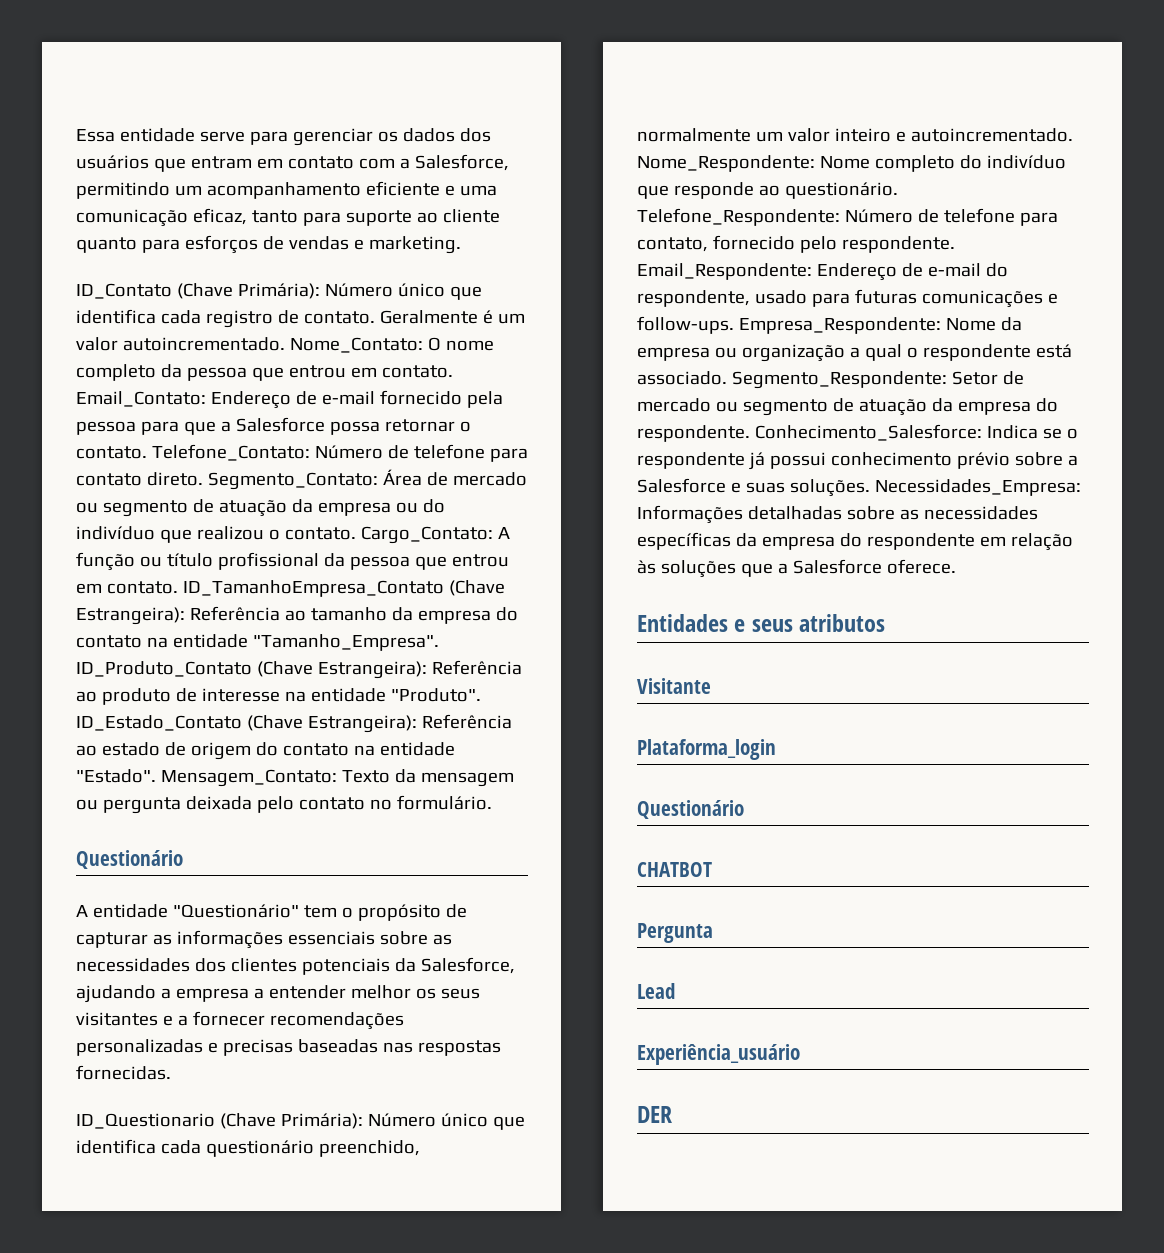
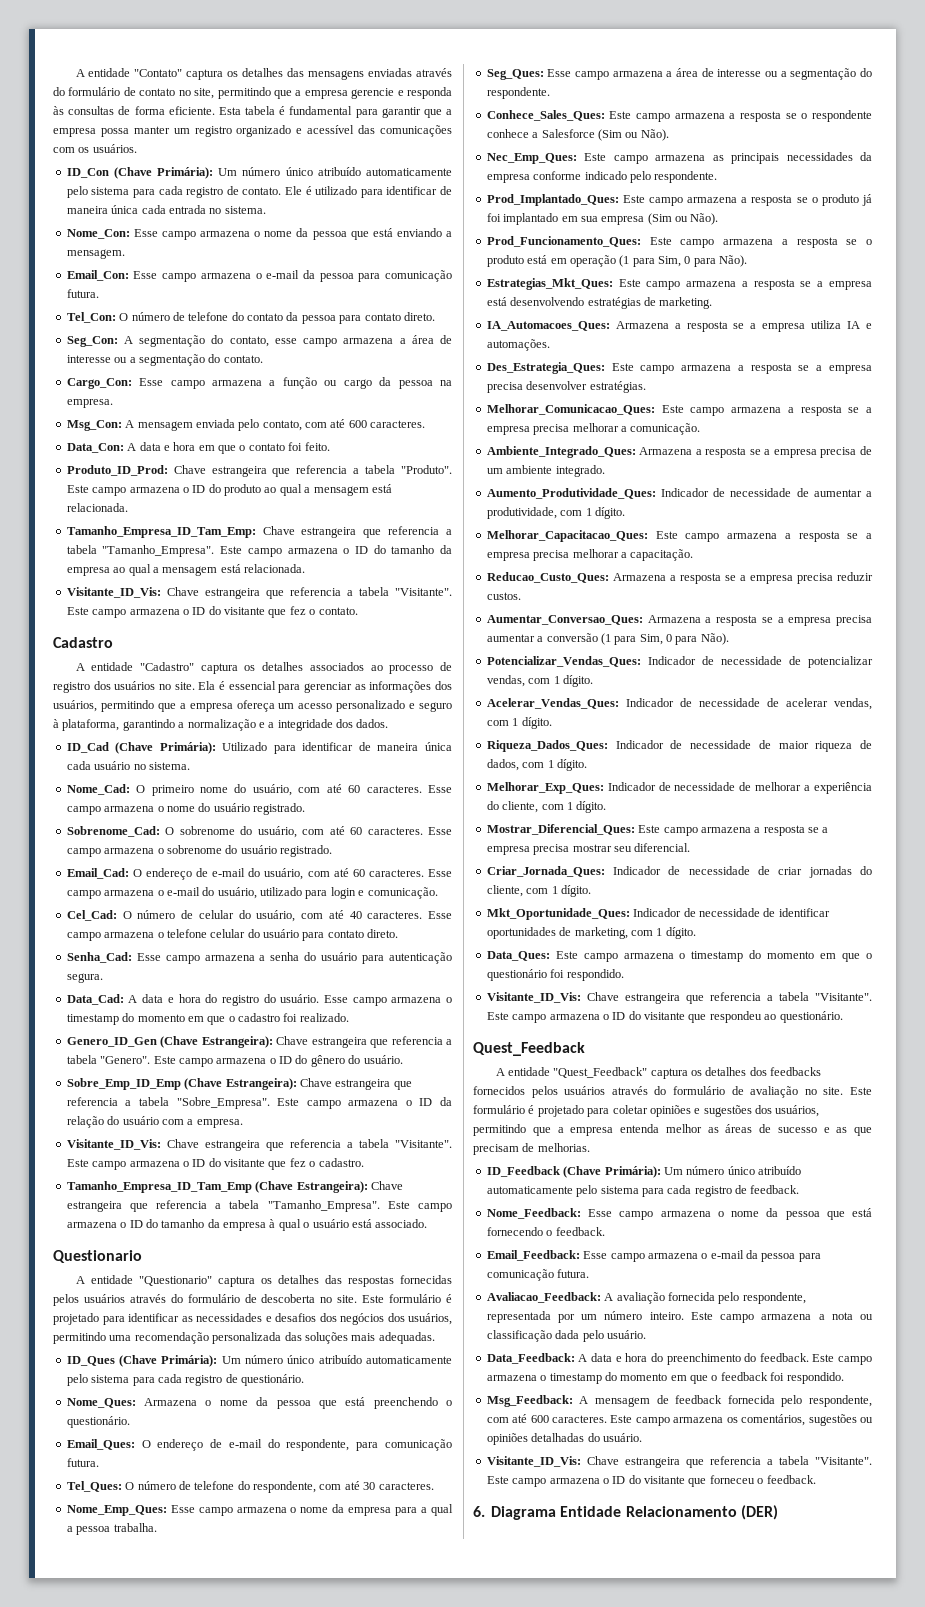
[76,128,491,146] [76,154,509,172] [76,181,497,199] [76,208,500,227] [76,235,461,254] [76,283,482,300] [76,309,525,328] [76,337,494,353] [76,364,453,381] [76,390,503,409] [76,417,471,435] [76,444,528,462] [76,469,527,490] [76,499,445,517] [76,526,510,544] [76,552,509,571] [76,580,505,597] [76,606,518,625] [76,634,439,651] [76,660,522,679] [76,688,481,705] [76,714,512,733] [76,742,455,760] [76,769,514,787] [76,795,492,814] [76,850,183,869] [76,904,467,921] [76,930,452,949] [76,957,515,975] [76,985,480,1003] [76,1011,404,1030] [76,1039,501,1056] [76,1065,171,1080] [76,1113,525,1130] [76,1139,420,1157] [637,128,1073,142] [637,155,1066,172] [637,182,898,199] [637,208,1058,226] [637,235,955,253] [637,263,1008,281] [637,289,1058,308] [637,316,1022,334] [637,344,1072,362] [637,371,1024,389] [637,398,1058,416] [637,424,1078,442] [637,452,1078,470] [637,478,1081,497] [637,505,1038,524] [637,532,1073,551] [637,559,956,578] [637,614,886,632] [637,678,711,694] [637,739,776,760] [637,800,744,819] [637,862,712,877] [637,923,713,943] [637,983,675,999] [637,1044,800,1065] [637,1106,672,1123] Essa entidade serve para gerenciar os dados dos usuários que entram em contato com a Salesforce, permitindo um acompanhamento eficiente e uma comunicação eficaz, tanto para suporte ao cliente quanto para esforços de vendas e marketing. // ID_Contato (Chave Primária): Número único que identifica cada registro de contato. Geralmente é um valor autoincrementado. Nome_Contato: O nome completo da pessoa que entrou em contato. Email_Contato: Endereço de e-mail fornecido pela pessoa para que a Salesforce possa retornar o contato. Telefone_Contato: Número de telefone para contato direto. Segmento_Contato: Área de mercado ou segmento de atuação da empresa ou do indivíduo que realizou o contato. Cargo_Contato: A função ou título profissional da pessoa que entrou em contato. ID_TamanhoEmpresa_Contato (Chave Estrangeira): Referência ao tamanho da empresa do contato na entidade "Tamanho_Empresa". ID_Produto_Contato (Chave Estrangeira): Referência ao produto de interesse na entidade "Produto". ID_Estado_Contato (Chave Estrangeira): Referência ao estado de origem do contato na entidade "Estado". Mensagem_Contato: Texto da mensagem ou pergunta deixada pelo contato no formulário. // Questionário // A entidade "Questionário" tem o propósito de capturar as informações essenciais sobre as necessidades dos clientes potenciais da Salesforce, ajudando a empresa a entender melhor os seus visitantes e a fornecer recomendações personalizadas e precisas baseadas nas respostas fornecidas. // ID_Questionario (Chave Primária): Número único que identifica cada questionário preenchido, normalmente um valor inteiro e autoincrementado. Nome_Respondente: Nome completo do indivíduo que responde ao questionário. Telefone_Respondente: Número de telefone para contato, fornecido pelo respondente. Email_Respondente: Endereço de e-mail do respondente, usado para futuras comunicações e follow-ups. Empresa_Respondente: Nome da empresa ou organização a qual o respondente está associado. Segmento_Respondente: Setor de mercado ou segmento de atuação da empresa do respondente. Conhecimento_Salesforce: Indica se o respondente já possui conhecimento prévio sobre a Salesforce e suas soluções. Necessidades_Empresa: Informações detalhadas sobre as necessidades específicas da empresa do respondente em relação às soluções que a Salesforce oferece. // Entidades e seus atributos // Visitante // Plataforma_login // Questionário // CHATBOT // Pergunta // Lead // Experiência_usuário // DER -> [75,68,452,80] [53,87,453,99] [53,106,453,118] [53,125,452,137] [53,144,137,153] [66,167,452,179] [66,186,452,198] [66,205,266,214] [66,228,453,240] [66,249,125,259] [66,270,453,282] [66,289,99,298] [66,312,435,324] [66,335,453,347] [66,354,263,366] [66,377,453,389] [66,399,113,408] [66,419,426,431] [66,442,330,454] [66,465,453,477] [66,484,392,496] [66,503,128,512] [66,526,453,538] [66,545,453,557] [66,564,305,576] [66,587,452,599] [66,606,358,618] [53,637,113,648] [75,662,453,674] [53,681,453,693] [53,700,452,712] [53,719,389,731] [66,742,452,754] [66,761,190,770] [66,784,453,796] [66,803,305,815] [66,826,453,838] [66,845,332,857] [66,868,453,880] [66,887,438,899] [66,910,452,922] [66,929,399,941] [66,952,453,964] [66,973,103,983] [66,994,452,1006] [66,1013,349,1025] [66,1036,453,1048] [66,1055,403,1067] [66,1078,412,1090] [66,1097,452,1109] [66,1116,243,1128] [66,1139,452,1151] [66,1158,364,1170] [66,1181,403,1193] [66,1200,452,1212] [66,1219,428,1231] [53,1250,142,1263] [75,1275,452,1287] [53,1294,453,1306] [53,1313,452,1325] [53,1332,435,1344] [66,1355,452,1367] [66,1374,304,1386] [66,1397,452,1409] [66,1416,130,1428] [66,1439,452,1451] [66,1458,99,1467] [66,1481,434,1493] [66,1504,454,1516] [66,1523,157,1535] [486,68,873,80] [486,87,550,99] [486,110,872,122] [486,129,669,141] [486,152,872,164] [486,171,718,183] [486,194,873,206] [486,213,719,225] [486,236,872,248] [486,255,748,267] [486,278,872,290] [486,297,713,309] [486,320,872,332] [486,339,550,351] [486,362,872,374] [486,381,646,393] [486,404,872,416] [486,423,701,435] [486,446,872,458] [486,465,605,477] [486,488,872,499] [486,507,625,519] [486,530,872,542] [486,549,694,561] [486,572,873,584] [486,592,521,600] [486,615,872,626] [486,633,729,645] [486,656,873,668] [486,675,593,687] [486,698,872,710] [486,717,552,729] [486,740,872,752] [486,759,587,771] [486,782,873,794] [486,801,607,813] [486,824,829,836] [486,843,691,855] [486,866,872,878] [486,885,591,897] [486,908,830,920] [486,927,696,939] [486,950,872,962] [486,969,624,981] [486,992,872,1004] [486,1011,843,1023] [473,1042,585,1056] [495,1067,822,1079] [473,1086,872,1098] [473,1105,820,1117] [473,1124,872,1136] [473,1143,590,1155] [486,1166,801,1178] [486,1185,800,1197] [486,1208,872,1220] [486,1227,605,1236] [486,1250,821,1262] [486,1269,590,1281] [486,1292,806,1304] [486,1311,873,1323] [486,1330,646,1342] [486,1353,872,1365] [486,1372,844,1384] [486,1395,872,1407] [486,1414,873,1426] [486,1433,642,1445] [486,1456,872,1468] [486,1475,816,1487] [473,1505,778,1520] A entidade "Contato" captura os detalhes das mensagens enviadas através do formulário de contato no site, permitindo que a empresa gerencie e responda às consultas de forma eficiente. Esta tabela é fundamental para garantir que a empresa possa manter um registro organizado e acessível das comunicações com os usuários. // ID_Con (Chave Primária): Um número único atribuído automaticamente pelo sistema para cada registro de contato. Ele é utilizado para identificar de maneira única cada entrada no sistema. // Nome_Con: Esse campo armazena o nome da pessoa que está enviando a mensagem. // Email_Con: Esse campo armazena o e-mail da pessoa para comunicação futura. // Tel_Con: O número de telefone do contato da pessoa para contato direto. // Seg_Con: A segmentação do contato, esse campo armazena a área de interesse ou a segmentação do contato. // Cargo_Con: Esse campo armazena a função ou cargo da pessoa na empresa. // Msg_Con: A mensagem enviada pelo contato, com até 600 caracteres. // Data_Con: A data e hora em que o contato foi feito. // Produto_ID_Prod: Chave estrangeira que referencia a tabela "Produto". Este campo armazena o ID do produto ao qual a mensagem está relacionada. // Tamanho_Empresa_ID_Tam_Emp: Chave estrangeira que referencia a tabela "Tamanho_Empresa". Este campo armazena o ID do tamanho da empresa ao qual a mensagem está relacionada. // Visitante_ID_Vis: Chave estrangeira que referencia a tabela "Visitante". Este campo armazena o ID do visitante que fez o contato. // Cadastro // A entidade "Cadastro" captura os detalhes associados ao processo de registro dos usuários no site. Ela é essencial para gerenciar as informações dos usuários, permitindo que a empresa ofereça um acesso personalizado e seguro à plataforma, garantindo a normalização e a integridade dos dados. // ID_Cad (Chave Primária): Utilizado para identificar de maneira única cada usuário no sistema. // Nome_Cad: O primeiro nome do usuário, com até 60 caracteres. Esse campo armazena o nome do usuário registrado. // Sobrenome_Cad: O sobrenome do usuário, com até 60 caracteres. Esse campo armazena o sobrenome do usuário registrado. // Email_Cad: O endereço de e-mail do usuário, com até 60 caracteres. Esse campo armazena o e-mail do usuário, utilizado para login e comunicação. // Cel_Cad: O número de celular do usuário, com até 40 caracteres. Esse campo armazena o telefone celular do usuário para contato direto. // Senha_Cad: Esse campo armazena a senha do usuário para autenticação segura. // Data_Cad: A data e hora do registro do usuário. Esse campo armazena o timestamp do momento em que o cadastro foi realizado. // Genero_ID_Gen (Chave Estrangeira): Chave estrangeira que referencia a tabela "Genero". Este campo armazena o ID do gênero do usuário. // Sobre_Emp_ID_Emp (Chave Estrangeira): Chave estrangeira que referencia a tabela "Sobre_Empresa". Este campo armazena o ID da relação do usuário com a empresa. // Visitante_ID_Vis: Chave estrangeira que referencia a tabela "Visitante". Este campo armazena o ID do visitante que fez o cadastro. // Tamanho_Empresa_ID_Tam_Emp (Chave Estrangeira): Chave estrangeira que referencia a tabela "Tamanho_Empresa". Este campo armazena o ID do tamanho da empresa à qual o usuário está associado. // Questionario // A entidade "Questionario" captura os detalhes das respostas fornecidas pelos usuários através do formulário de descoberta no site. Este formulário é projetado para identificar as necessidades e desafios dos negócios dos usuários, permitindo uma recomendação personalizada das soluções mais adequadas. // ID_Ques (Chave Primária): Um número único atribuído automaticamente pelo sistema para cada registro de questionário. // Nome_Ques: Armazena o nome da pessoa que está preenchendo o questionário. // Email_Ques: O endereço de e-mail do respondente, para comunicação futura. // Tel_Ques: O número de telefone do respondente, com até 30 caracteres. // Nome_Emp_Ques: Esse campo armazena o nome da empresa para a qual a pessoa trabalha. // Seg_Ques: Esse campo armazena a área de interesse ou a segmentação do respondente. // Conhece_Sales_Ques: Este campo armazena a resposta se o respondente conhece a Salesforce (Sim ou Não). // Nec_Emp_Ques: Este campo armazena as principais necessidades da empresa conforme indicado pelo respondente. // Prod_Implantado_Ques: Este campo armazena a resposta se o produto já foi implantado em sua empresa (Sim ou Não). // Prod_Funcionamento_Ques: Este campo armazena a resposta se o produto está em operação (1 para Sim, 0 para Não). // Estrategias_Mkt_Ques: Este campo armazena a resposta se a empresa está desenvolvendo estratégias de marketing. // IA_Automacoes_Ques: Armazena a resposta se a empresa utiliza IA e automações. // Des_Estrategia_Ques: Este campo armazena a resposta se a empresa precisa desenvolver estratégias. // Melhorar_Comunicacao_Ques: Este campo armazena a resposta se a empresa precisa melhorar a comunicação. // Ambiente_Integrado_Ques: Armazena a resposta se a empresa precisa de um ambiente integrado. // Aumento_Produtividade_Ques: Indicador de necessidade de aumentar a produtividade, com 1 dígito. // Melhorar_Capacitacao_Ques: Este campo armazena a resposta se a empresa precisa melhorar a capacitação. // Reducao_Custo_Ques: Armazena a resposta se a empresa precisa reduzir custos. // Aumentar_Conversao_Ques: Armazena a resposta se a empresa precisa aumentar a conversão (1 para Sim, 0 para Não). // Potencializar_Vendas_Ques: Indicador de necessidade de potencializar vendas, com 1 dígito. // Acelerar_Vendas_Ques: Indicador de necessidade de acelerar vendas, com 1 dígito. // Riqueza_Dados_Ques: Indicador de necessidade de maior riqueza de dados, com 1 dígito. // Melhorar_Exp_Ques: Indicador de necessidade de melhorar a experiência do cliente, com 1 dígito. // Mostrar_Diferencial_Ques: Este campo armazena a resposta se a empresa precisa mostrar seu diferencial. // Criar_Jornada_Ques: Indicador de necessidade de criar jornadas do cliente, com 1 dígito. // Mkt_Oportunidade_Ques: Indicador de necessidade de identificar oportunidades de marketing, com 1 dígito. // Data_Ques: Este campo armazena o timestamp do momento em que o questionário foi respondido. // Visitante_ID_Vis: Chave estrangeira que referencia a tabela "Visitante". Este campo armazena o ID do visitante que respondeu ao questionário. // Quest_Feedback // A entidade "Quest_Feedback" captura os detalhes dos feedbacks fornecidos pelos usuários através do formulário de avaliação no site. Este formulário é projetado para coletar opiniões e sugestões dos usuários, permitindo que a empresa entenda melhor as áreas de sucesso e as que precisam de melhorias. // ID_Feedback (Chave Primária): Um número único atribuído automaticamente pelo sistema para cada registro de feedback. // Nome_Feedback: Esse campo armazena o nome da pessoa que está fornecendo o feedback. // Email_Feedback: Esse campo armazena o e-mail da pessoa para comunicação futura. // Avaliacao_Feedback: A avaliação fornecida pelo respondente, representada por um número inteiro. Este campo armazena a nota ou classificação dada pelo usuário. // Data_Feedback: A data e hora do preenchimento do feedback. Este campo armazena o timestamp do momento em que o feedback foi respondido. // Msg_Feedback: A mensagem de feedback fornecida pelo respondente, com até 600 caracteres. Este campo armazena os comentários, sugestões ou opiniões detalhadas do usuário. // Visitante_ID_Vis: Chave estrangeira que referencia a tabela "Visitante". Este campo armazena o ID do visitante que forneceu o feedback. // 6. Diagrama Entidade Relacionamento (DER)

